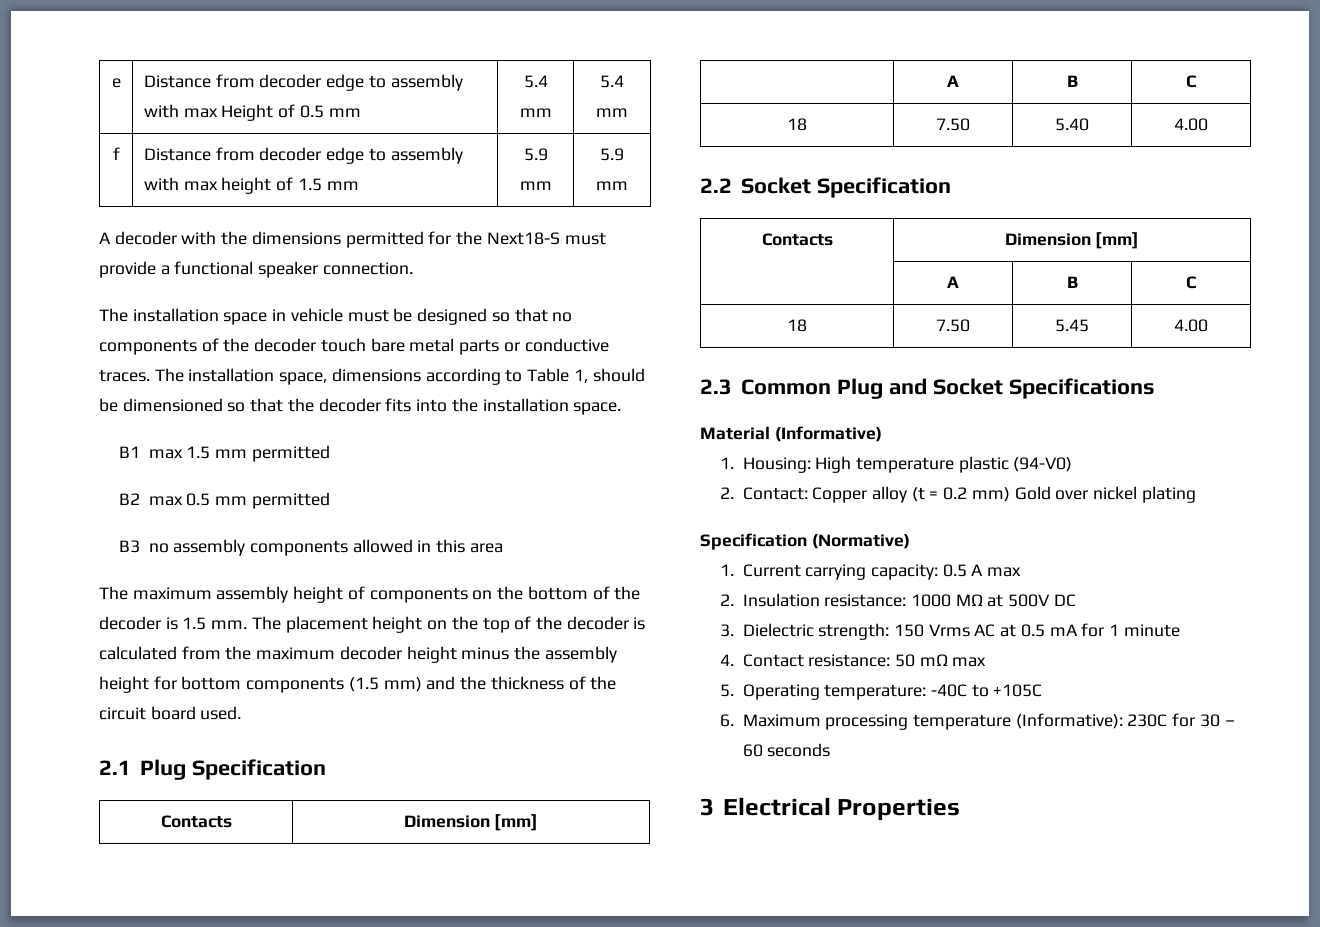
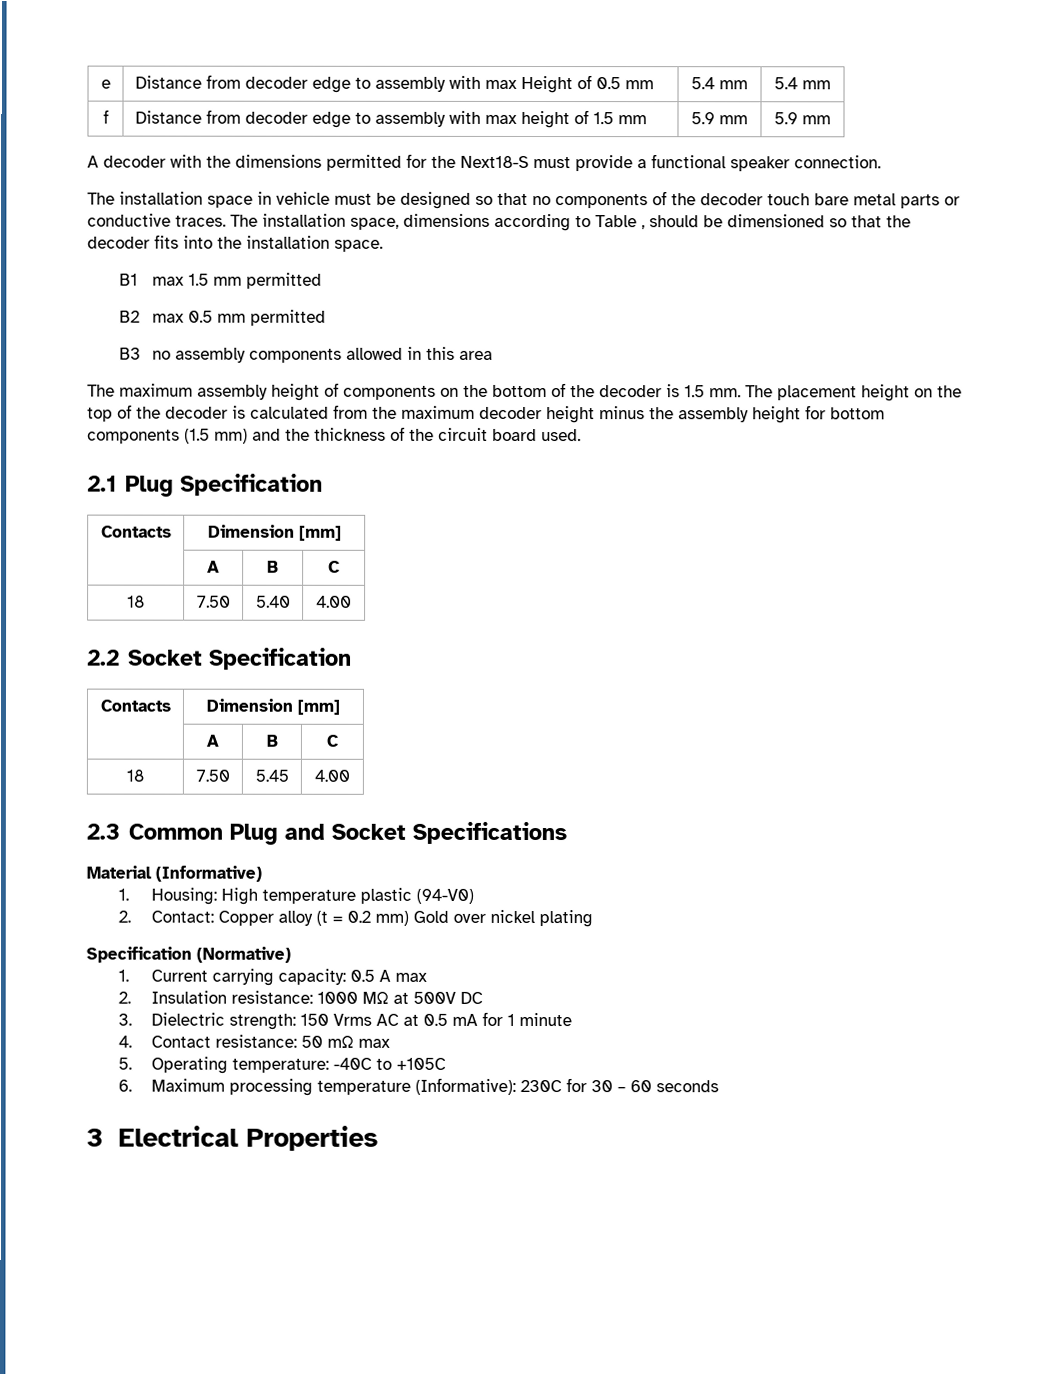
[573,369,588,383] 1, -> [641,225,645,230] ,

